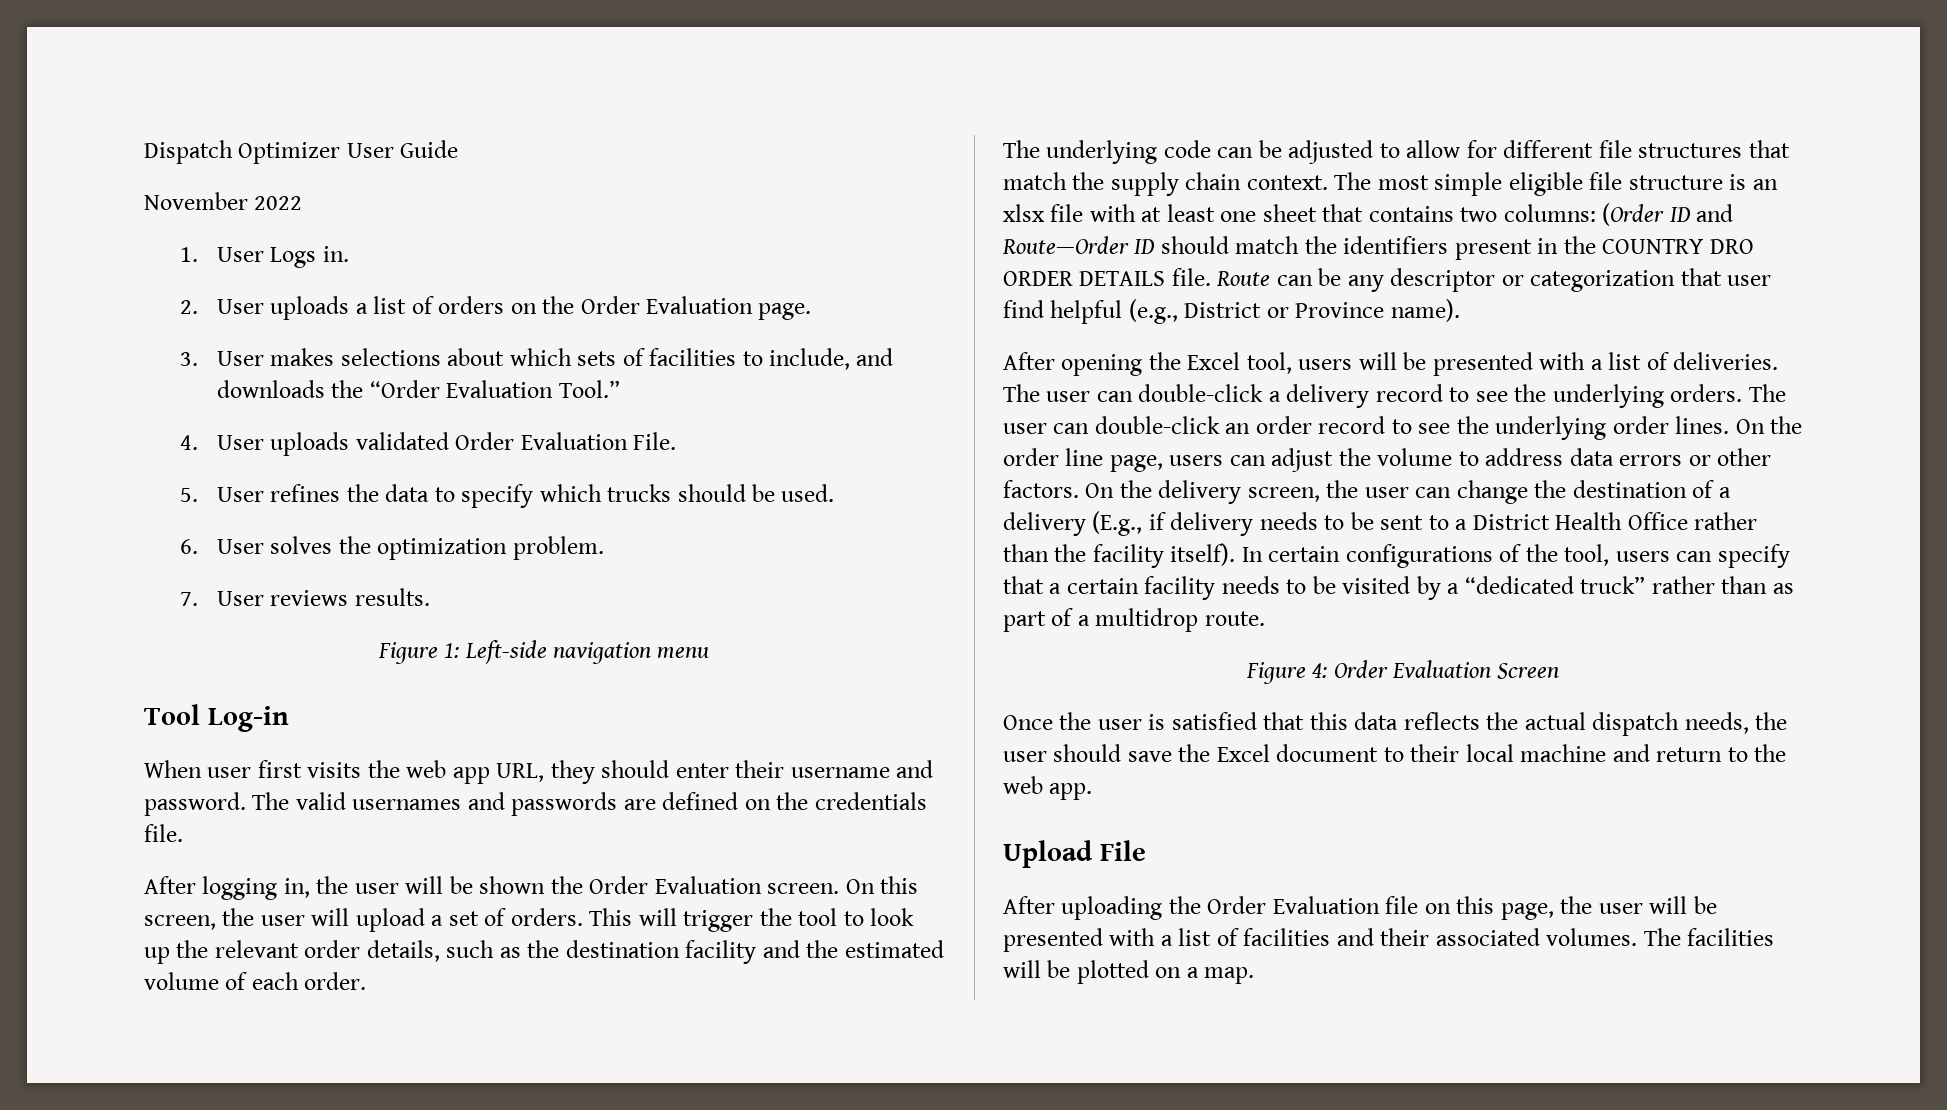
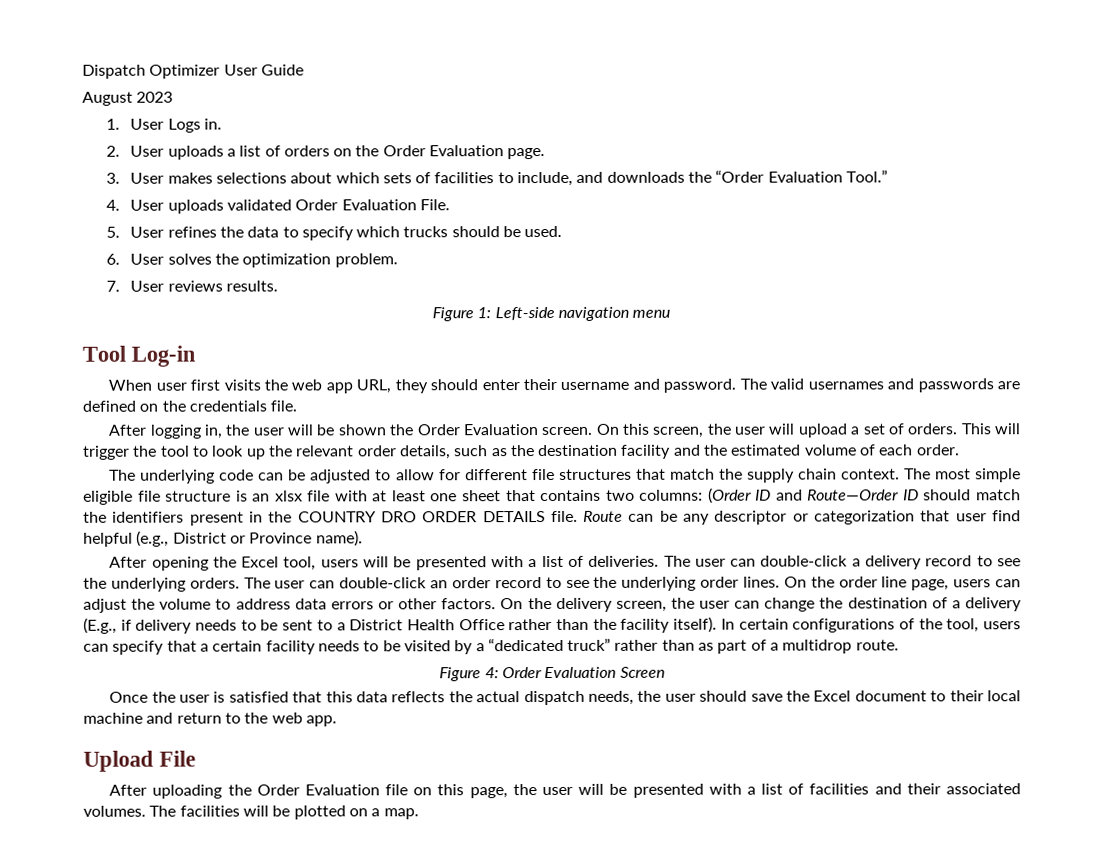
[144,192,303,210] November 2022 -> [82,91,174,106] August 2023

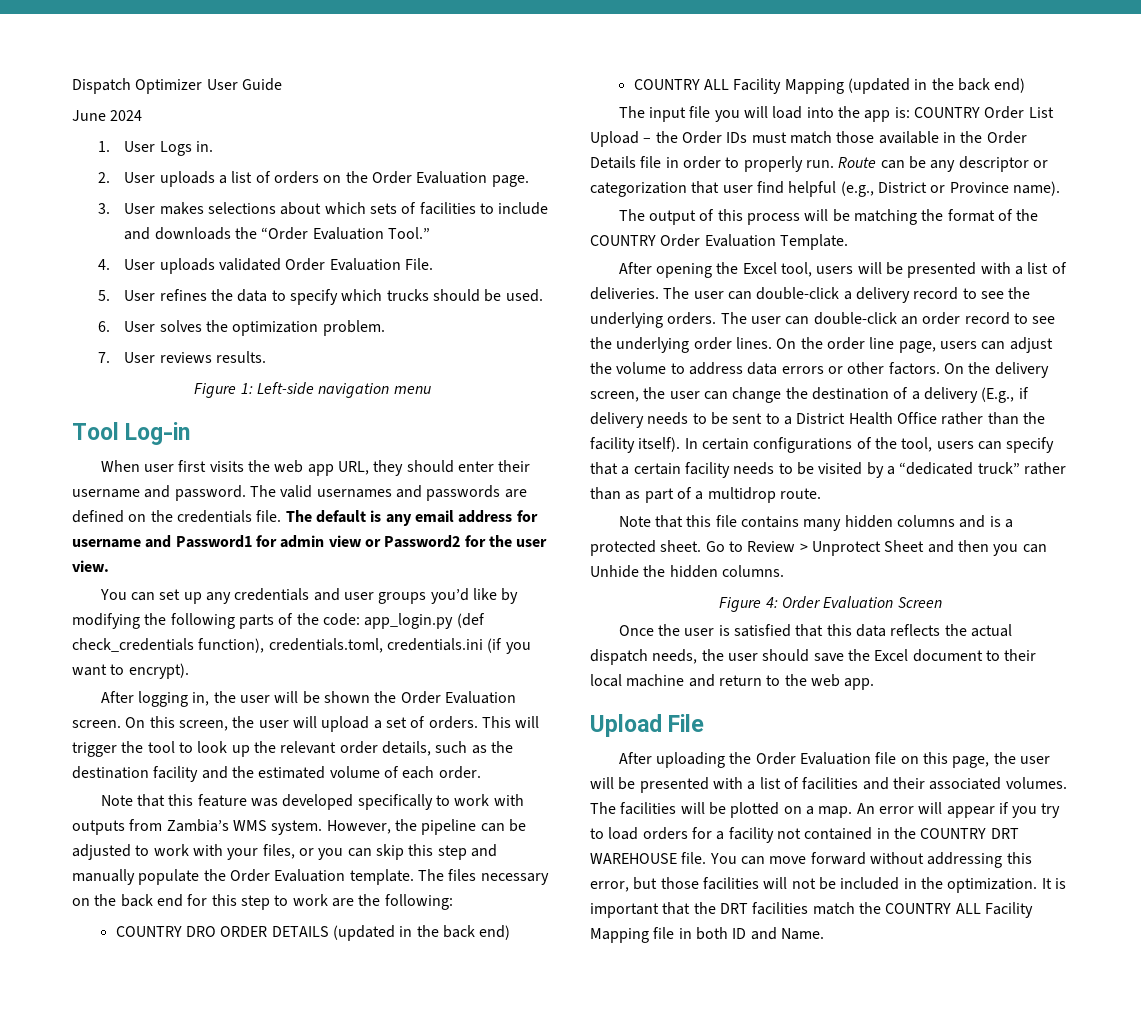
[82,91,174,106] August 2023 -> [72,110,143,121] June 2024
[517,171,574,187] include, -> [498,202,549,215] include
(298, 406) none -> [285,510,538,526] [72,535,548,548] [72,560,109,572] [99,588,519,604] [72,613,485,629] [72,638,531,654] [72,663,189,679] The default is any email address for username and Password1 for admin view or Password2 for the user view. // You can set up any credentials and user groups you’d like by modifying the following parts of the code: app_login.py (def check_credentials function), credentials.toml, credentials.ini (if you want to encrypt).
[109,468,1022,484] [83,487,1021,505] [83,510,578,526] The underlying code can be adjusted to allow for different file structures that match the supply chain context. The most simple eligible file structure is an xlsx file with at least one sheet that contains two columns: (Order ID and Route—Order ID should match the identifiers present in the COUNTRY DRO ORDER DETAILS file. -> [100,794,524,810] [72,819,526,835] [72,844,497,860] [72,869,549,885] [72,894,453,910] [115,925,511,941] [633,78,1026,94] [618,106,1054,122] [590,131,1027,147] [590,156,834,172] Note that this feature was developed specifically to work with outputs from Zambia’s WMS system. However, the pipeline can be adjusted to work with your files, or you can skip this step and manually populate the Order Evaluation template. The files necessary on the back end for this step to work are the following: // COUNTRY DRO ORDER DETAILS (updated in the back end) // COUNTRY ALL Facility Mapping (updated in the back end) // The input file you will load into the app is: COUNTRY Order List Upload – the Order IDs must match those available in the Order Details file in order to properly run.
(363, 538) none -> [618,209,1039,225] [590,234,848,250] // The output of this process will be matching the format of the COUNTRY Order Evaluation Template.
(899, 645) none -> [618,515,1013,531] [590,540,1047,556] [590,565,784,578] // Note that this file contains many hidden columns and is a protected sheet. Go to Review > Unprotect Sheet and then you can Unhide the hidden columns.
(419, 814) none -> [856,802,1061,818] [590,827,1019,843] [590,852,1032,868] [590,877,1066,893] [590,902,1033,918] [590,927,824,943] An error will appear if you try to load orders for a facility not contained in the COUNTRY DRT WAREHOUSE file. You can move forward without addressing this error, but those facilities will not be included in the optimization. It is important that the DRT facilities match the COUNTRY ALL Facility Mapping file in both ID and Name.

